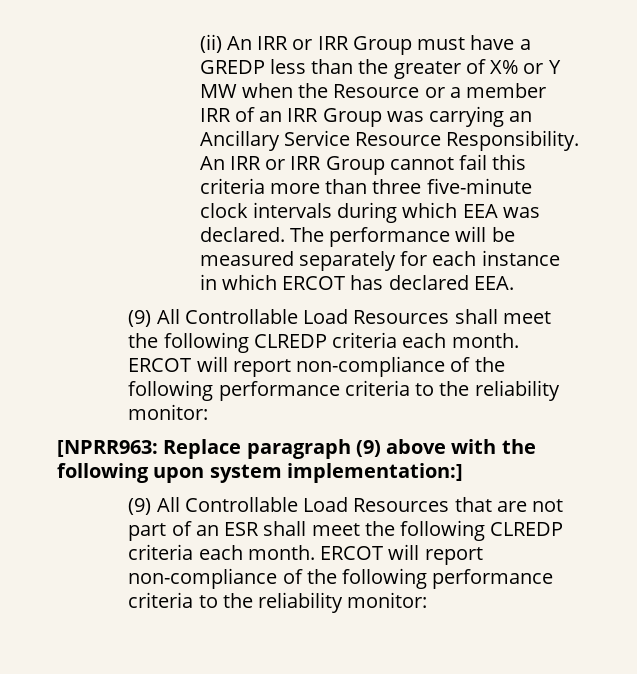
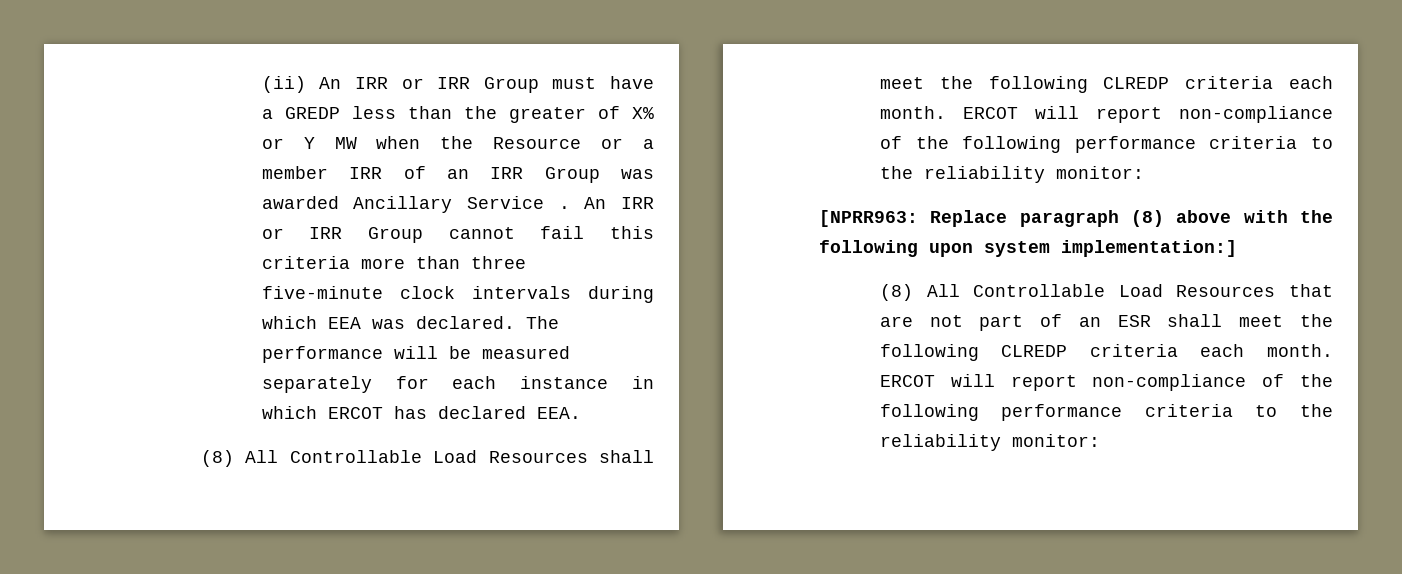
[429,106,533,127] [199,130,580,151] carrying an Ancillary Service Resource Responsibility. -> [261,196,570,213] awarded Ancillary Service .
[128,310,152,327] (9) -> [200,450,234,467] (8)
[355,440,381,457] (9) -> [1131,210,1164,227] (8)
[128,498,152,515] (9) -> [879,284,913,301] (8)

